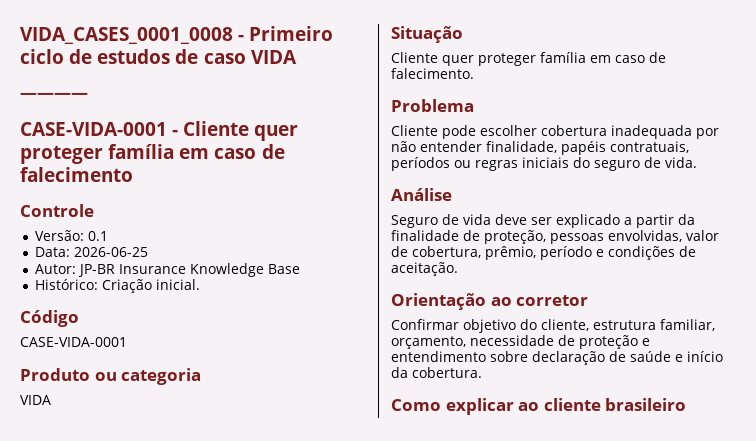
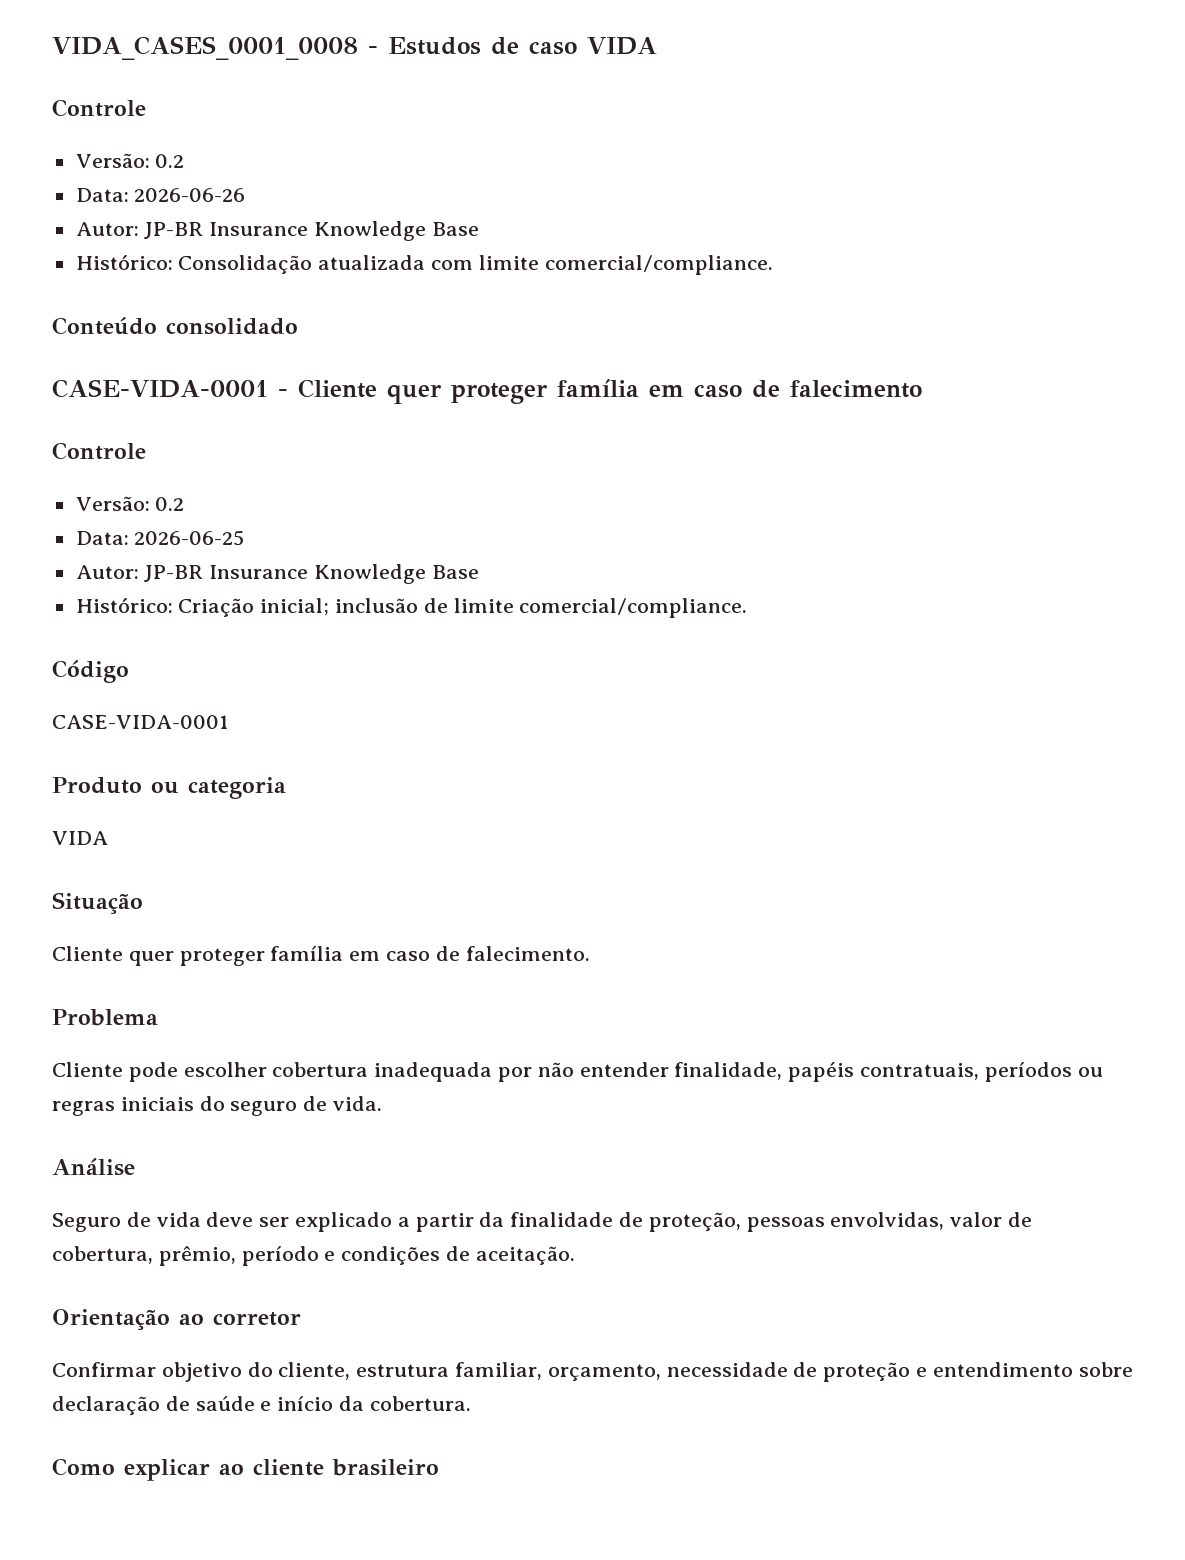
[249,26,334,41] [20,49,171,64] Primeiro ciclo de estudos -> [388,37,481,55] Estudos
[20,93,88,99] ———— -> [52,99,146,117] [75,153,185,168] [75,188,246,202] [75,221,479,241] [75,254,773,275] [52,317,298,335] Controle // Versão: 0.2 // Data: 2026-06-26 // Autor: JP-BR Insurance Knowledge Base // Histórico: Consolidação atualizada com limite comercial/compliance. // Conteúdo consolidado
[87,231,108,241] 0.1 -> [155,497,185,511] 0.2
[155,279,200,290] inicial. -> [260,598,748,618] inicial; inclusão de limite comercial/compliance.

